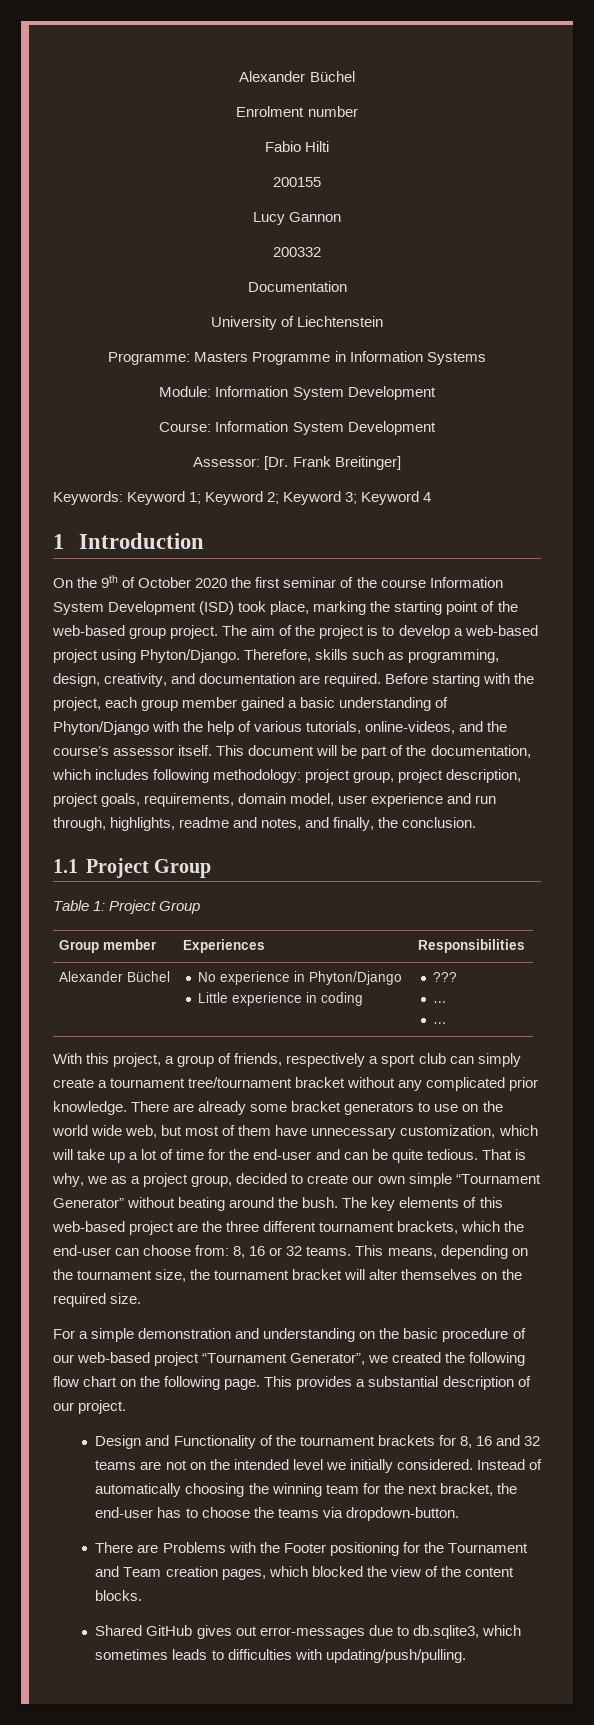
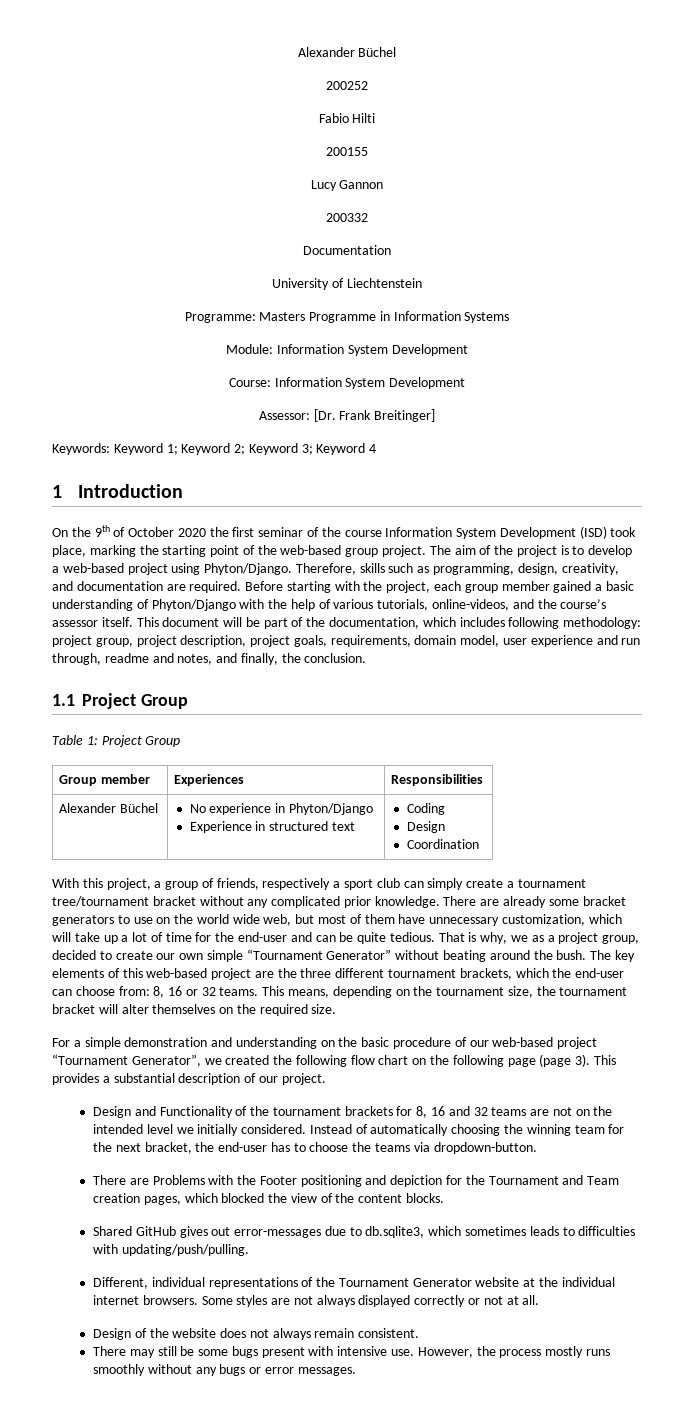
[236,106,358,117] Enrolment number -> [326,81,368,90] 200252
[110,817,176,831] highlights, -> (101, 659) none
[197,992,363,1006] [432,972,457,982] [432,1001,447,1003] [432,1022,447,1024] Little experience in coding | ??? // … // … -> [189,821,355,833] [406,803,445,815] [406,821,445,833] [406,839,479,849] Experience in structured text | Coding // Design // Coordination
[224,1379,261,1390] page. -> [507,1054,591,1067] page (page 3).
(399, 1549) none -> [365,1175,443,1187] and depiction
(466, 1656) none -> [92,1277,615,1289] [92,1295,540,1307] [92,1328,420,1340] [92,1346,610,1358] [92,1364,356,1376] // Different, individual representations of the Tournament Generator website at the individual internet browsers. Some styles are not always displayed correctly or not at all. // Design of the website does not always remain consistent. // There may still be some bugs present with intensive use. However, the process mostly runs smoothly without any bugs or error messages.

